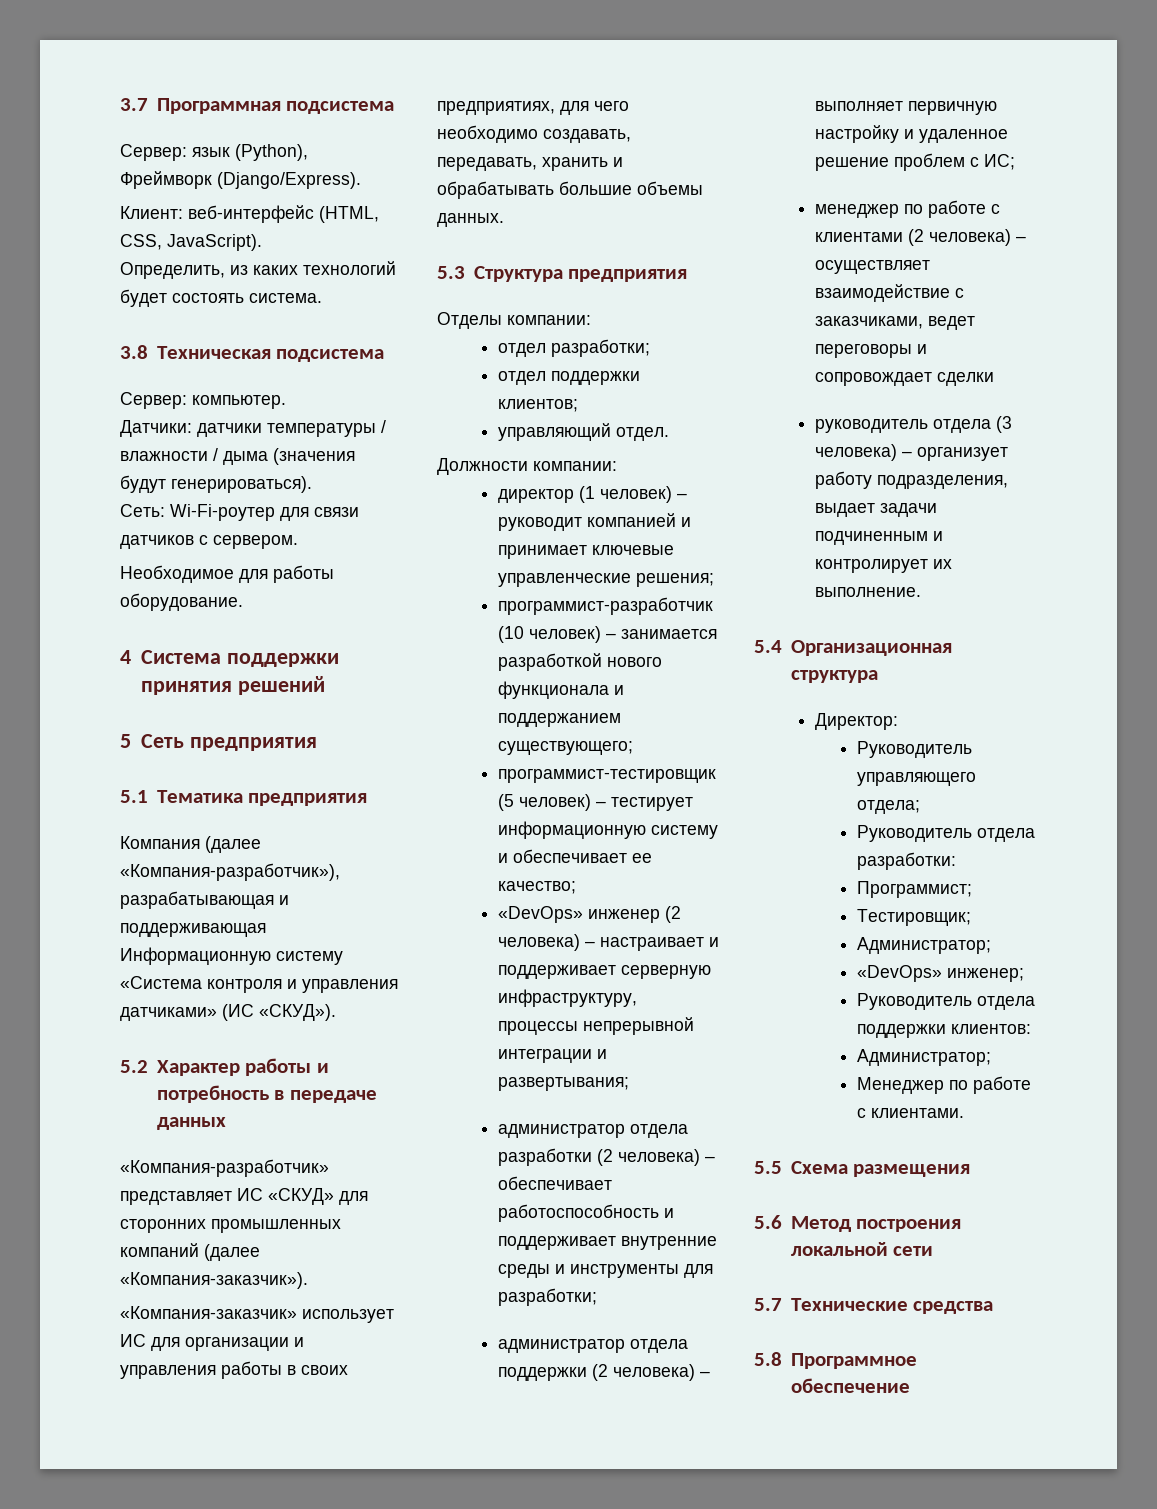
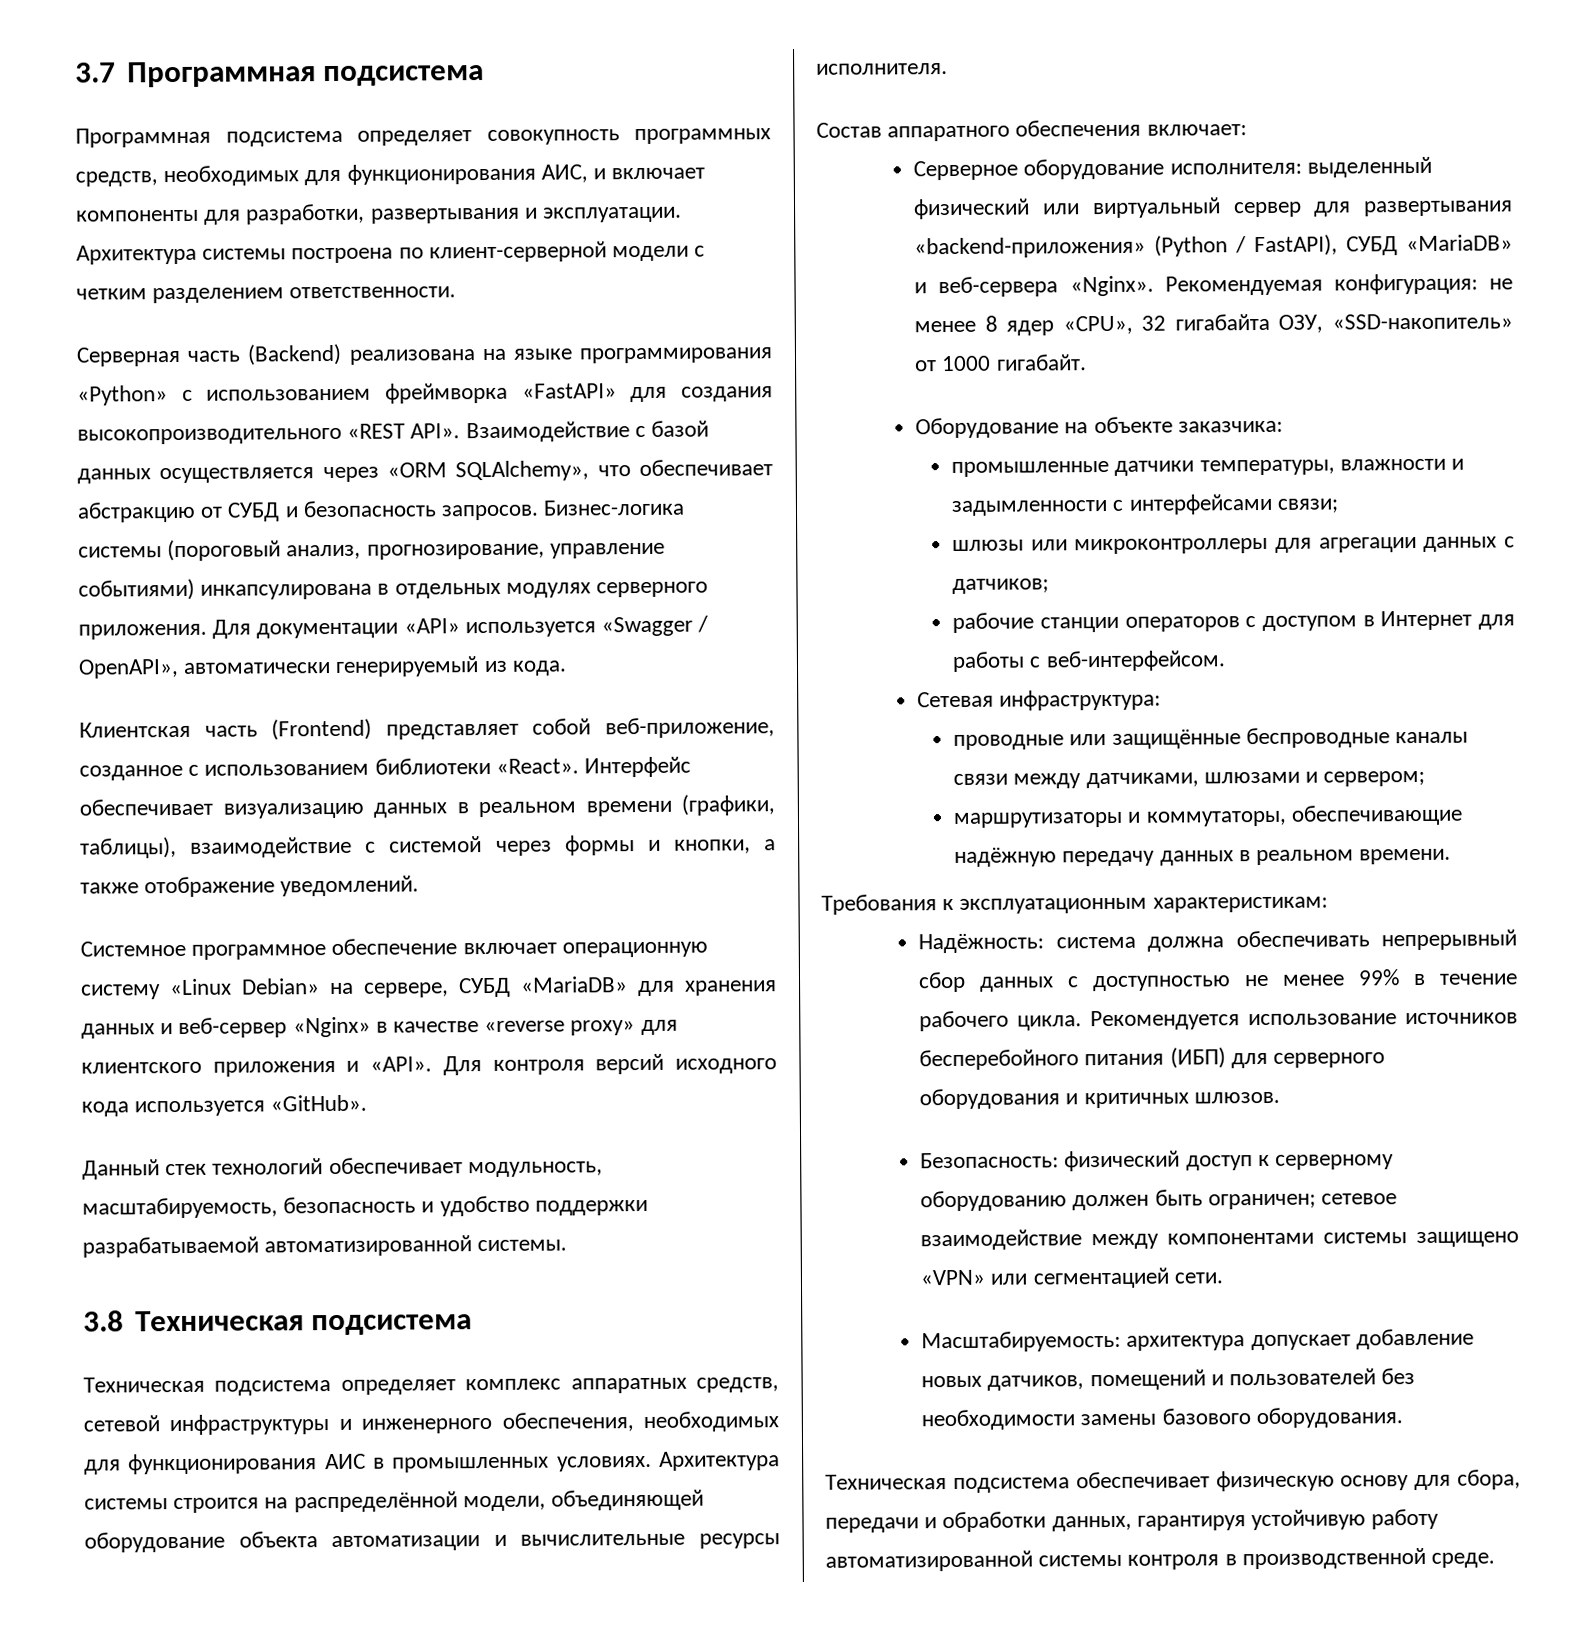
[120,144,308,161] [120,171,361,189] [120,205,379,223] [120,234,262,251] [120,261,396,279] [120,289,322,307] [120,345,385,362] [120,392,286,409] [120,420,386,437] [120,448,355,465] [120,475,312,493] [120,504,359,521] [120,535,298,549] [120,565,334,583] [120,593,243,611] [120,650,339,667] [140,676,325,695] [120,734,317,751] [120,790,368,806] [120,836,261,853] [120,863,340,881] [120,891,289,909] [120,923,266,937] [120,947,343,965] [120,976,398,993] [120,1004,336,1021] [120,1058,329,1076] [156,1085,377,1103] [156,1117,226,1130] [120,1159,329,1177] [120,1188,368,1205] [120,1219,341,1233] [120,1243,260,1261] [120,1272,308,1289] [120,1306,394,1323] [120,1334,304,1351] [120,1361,348,1379] [437,101,629,115] [437,125,631,143] [437,157,623,171] [437,181,703,199] [437,213,504,227] [437,266,688,282] [437,312,591,329] [498,339,651,357] [498,371,641,385] [498,399,579,412] [498,423,670,441] [437,458,617,475] [498,486,688,503] [498,513,692,531] [498,545,675,559] [498,573,715,587] [498,597,714,615] [498,626,718,643] [498,653,663,671] [498,681,625,699] [498,713,622,727] [498,741,634,755] [498,769,717,783] [498,794,694,811] [498,821,719,839] [498,849,653,863] [498,881,577,894] [498,906,682,923] [498,934,720,951] [498,965,712,979] [498,989,638,1007] [498,1017,695,1035] [498,1049,608,1063] [498,1077,630,1091] [498,1124,689,1138] [498,1148,716,1166] [498,1176,613,1190] [498,1204,675,1222] [498,1236,718,1250] [498,1264,714,1278] [498,1288,598,1306] [498,1339,689,1353] [498,1364,711,1381] [815,101,998,115] [815,125,1009,143] [815,153,1016,171] [815,200,1001,218] [815,229,1027,246] [815,260,931,274] [815,284,965,302] [815,316,976,330] [815,344,928,358] [815,372,995,386] [815,416,1013,433] [815,444,1009,461] [815,471,1009,489] [815,503,938,517] [815,531,944,545] [815,559,953,573] [815,587,922,597] [754,640,952,656] [790,670,878,683] [815,713,899,730] [856,741,972,758] [856,772,976,786] [856,800,920,814] [856,825,1035,842] [856,852,956,870] [856,881,972,898] [856,909,971,926] [856,937,991,954] [856,965,1024,982] [856,993,1035,1010] [856,1024,1031,1038] [856,1049,991,1066] [856,1076,1031,1094] [856,1108,964,1118] [754,1161,971,1177] [754,1215,962,1232] [790,1242,934,1256] [754,1298,994,1314] [754,1352,917,1369] [790,1378,910,1393] Сервер: язык (Python), Фреймворк (Django/Express). // Клиент: веб-интерфейс (HTML, CSS, JavaScript). // Определить, из каких технологий будет состоять система. // 3.8 Техническая подсистема // Сервер: компьютер. // Датчики: датчики температуры / влажности / дыма (значения будут генерироваться). // Сеть: Wi-Fi-роутер для связи датчиков с сервером. // Необходимое для работы оборудование. // 4 Система поддержки принятия решений // 5 Сеть предприятия // 5.1 Тематика предприятия // Компания (далее «Компания-разработчик»), разрабатывающая и поддерживающая Информационную систему «Система контроля и управления датчиками» (ИС «СКУД»). // 5.2 Характер работы и потребность в передаче данных // «Компания-разработчик» представляет ИС «СКУД» для сторонних промышленных компаний (далее «Компания-заказчик»). // «Компания-заказчик» использует ИС для организации и управления работы в своих предприятиях, для чего необходимо создавать, передавать, хранить и обрабатывать большие объемы данных. // 5.3 Структура предприятия // Отделы компании: // отдел разработки; // отдел поддержки клиентов; // управляющий отдел. // Должности компании: // директор (1 человек) – руководит компанией и принимает ключевые управленческие решения; // программист-разработчик (10 человек) – занимается разработкой нового функционала и поддержанием существующего; // программист-тестировщик (5 человек) – тестирует информационную систему и обеспечивает ее качество; // «DevOps» инженер (2 человека) – настраивает и поддерживает серверную инфраструктуру, процессы непрерывной интеграции и развертывания; // администратор отдела разработки (2 человека) – обеспечивает работоспособность и поддерживает внутренние среды и инструменты для разработки; // администратор отдела поддержки (2 человека) – выполняет первичную настройку и удаленное решение проблем с ИС; // менеджер по работе с клиентами (2 человека) – осуществляет взаимодействие с заказчиками, ведет переговоры и сопровождает сделки // руководитель отдела (3 человека) – организует работу подразделения, выдает задачи подчиненным и контролирует их выполнение. // 5.4 Организационная структура // Директор: // Руководитель управляющего отдела; // Руководитель отдела разработки: // Программист; // Тестировщик; // Администратор; // «DevOps» инженер; // Руководитель отдела поддержки клиентов: // Администратор; // Менеджер по работе с клиентами. // 5.5 Схема размещения // 5.6 Метод построения локальной сети // 5.7 Технические средства // 5.8 Программное обеспечение -> [75,127,771,148] [75,163,706,187] [76,203,683,225] [76,241,706,265] [76,286,457,304] [76,343,774,367] [77,382,773,406] [77,420,710,445] [77,459,773,484] [77,499,686,523] [78,539,665,562] [78,578,709,601] [78,615,709,640] [78,656,567,679] [79,717,775,741] [79,756,692,781] [79,794,775,819] [80,835,776,859] [80,875,420,898] [80,938,708,960] [81,976,777,1000] [81,1016,678,1039] [81,1053,777,1077] [81,1094,368,1117] [82,1157,603,1180] [82,1195,648,1219] [82,1235,568,1258] [83,1310,472,1336] [83,1376,779,1396] [83,1411,779,1436] [84,1451,780,1475] [84,1489,705,1514] [84,1531,780,1553] [816,63,948,75] [816,119,1247,142] [913,156,1432,181] [913,197,1513,220] [914,234,1513,259] [914,273,1513,298] [914,313,1513,336] [915,354,1087,372] [915,416,1283,439] [951,458,1465,477] [951,493,1339,516] [952,536,1515,555] [952,578,1050,594] [952,610,1515,633] [952,650,1226,672] [917,689,1162,711] [953,727,1469,750] [953,770,1426,789] [953,804,1463,828] [954,847,1452,867] [821,894,1328,915] [918,929,1517,954] [918,969,1518,993] [919,1010,1518,1032] [919,1047,1386,1071] [919,1088,1280,1110] [920,1150,1395,1172] [920,1189,1398,1212] [920,1229,1519,1251] [920,1267,1223,1289] [921,1328,1474,1353] [921,1368,1416,1391] [921,1407,1403,1431] [825,1469,1521,1494] [825,1508,1440,1533] [825,1547,1496,1572] Программная подсистема определяет совокупность программных средств, необходимых для функционирования АИС, и включает компоненты для разработки, развертывания и эксплуатации. Архитектура системы построена по клиент-серверной модели с четким разделением ответственности. // Серверная часть (Backend) реализована на языке программирования «Python» с использованием фреймворка «FastAPI» для создания высокопроизводительного «REST API». Взаимодействие с базой данных осуществляется через «ORM SQLAlchemy», что обеспечивает абстракцию от СУБД и безопасность запросов. Бизнес-логика системы (пороговый анализ, прогнозирование, управление событиями) инкапсулирована в отдельных модулях серверного приложения. Для документации «API» используется «Swagger / OpenAPI», автоматически генерируемый из кода. // Клиентская часть (Frontend) представляет собой веб-приложение, созданное с использованием библиотеки «React». Интерфейс обеспечивает визуализацию данных в реальном времени (графики, таблицы), взаимодействие с системой через формы и кнопки, а также отображение уведомлений. // Системное программное обеспечение включает операционную систему «Linux Debian» на сервере, СУБД «MariaDB» для хранения данных и веб-сервер «Nginx» в качестве «reverse proxy» для клиентского приложения и «API». Для контроля версий исходного кода используется «GitHub». // Данный стек технологий обеспечивает модульность, масштабируемость, безопасность и удобство поддержки разрабатываемой автоматизированной системы. // 3.8 Техническая подсистема // Техническая подсистема определяет комплекс аппаратных средств, сетевой инфраструктуры и инженерного обеспечения, необходимых для функционирования АИС в промышленных условиях. Архитектура системы строится на распределённой модели, объединяющей оборудование объекта автоматизации и вычислительные ресурсы исполнителя. // Состав аппаратного обеспечения включает: // Серверное оборудование исполнителя: выделенный физический или виртуальный сервер для развертывания «backend-приложения» (Python / FastAPI), СУБД «MariaDB» и веб-сервера «Nginx». Рекомендуемая конфигурация: не менее 8 ядер «CPU», 32 гигабайта ОЗУ, «SSD-накопитель» от 1000 гигабайт. // Оборудование на объекте заказчика: // промышленные датчики температуры, влажности и задымленности с интерфейсами связи; // шлюзы или микроконтроллеры для агрегации данных с датчиков; // рабочие станции операторов с доступом в Интернет для работы с веб-интерфейсом. // Сетевая инфраструктура: // проводные или защищённые беспроводные каналы связи между датчиками, шлюзами и сервером; // маршрутизаторы и коммутаторы, обеспечивающие надёжную передачу данных в реальном времени. // Требования к эксплуатационным характеристикам: // Надёжность: система должна обеспечивать непрерывный сбор данных с доступностью не менее 99% в течение рабочего цикла. Рекомендуется использование источников бесперебойного питания (ИБП) для серверного оборудования и критичных шлюзов. // Безопасность: физический доступ к серверному оборудованию должен быть ограничен; сетевое взаимодействие между компонентами системы защищено «VPN» или сегментацией сети. // Масштабируемость: архитектура допускает добавление новых датчиков, помещений и пользователей без необходимости замены базового оборудования. // Техническая подсистема обеспечивает физическую основу для сбора, передачи и обработки данных, гарантируя устойчивую работу автоматизированной системы контроля в производственной среде.

